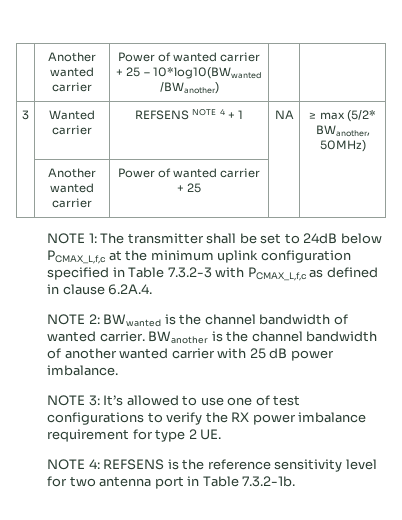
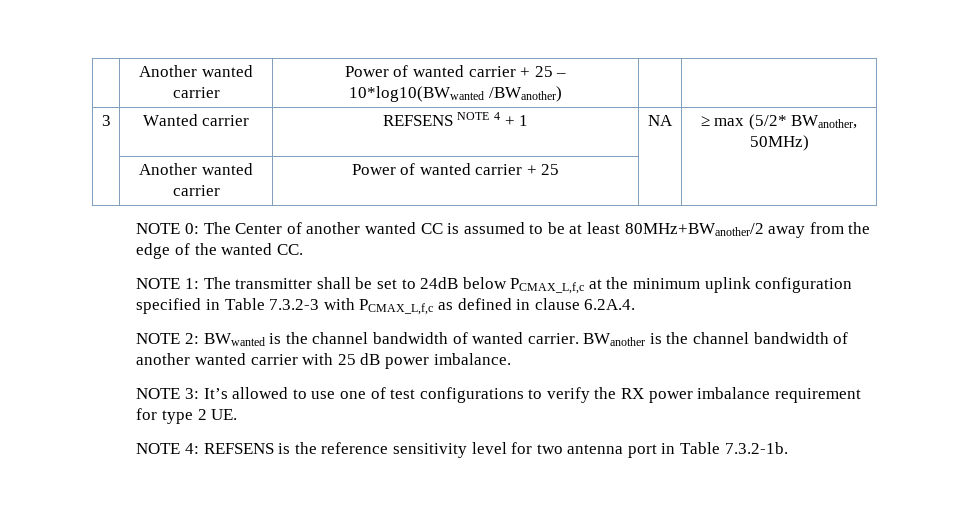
(202, 188) none -> [136,222,871,238] [136,243,303,259] // NOTE 0: The Center of another wanted CC is assumed to be at least 80MHz+BWanother/2 away from the edge of the wanted CC.

